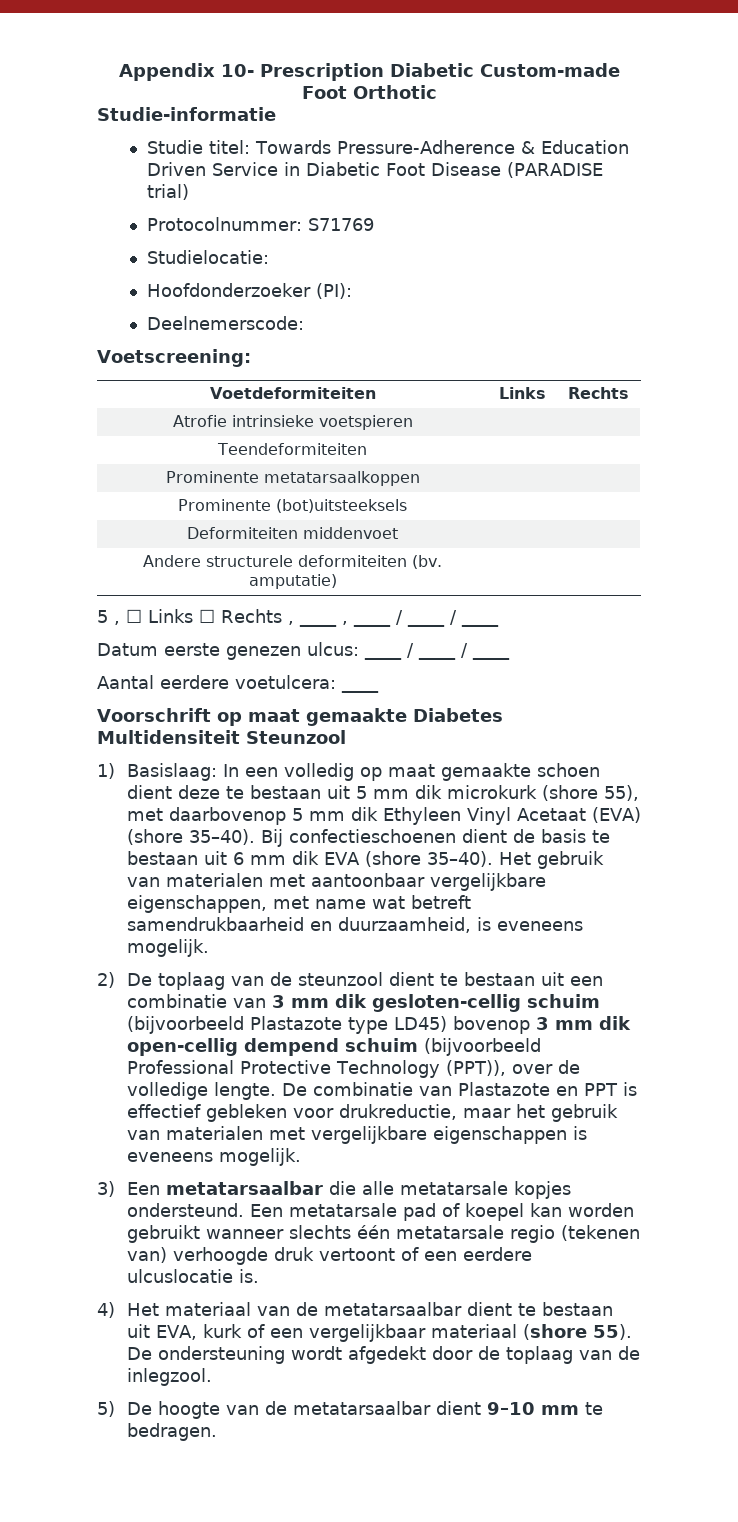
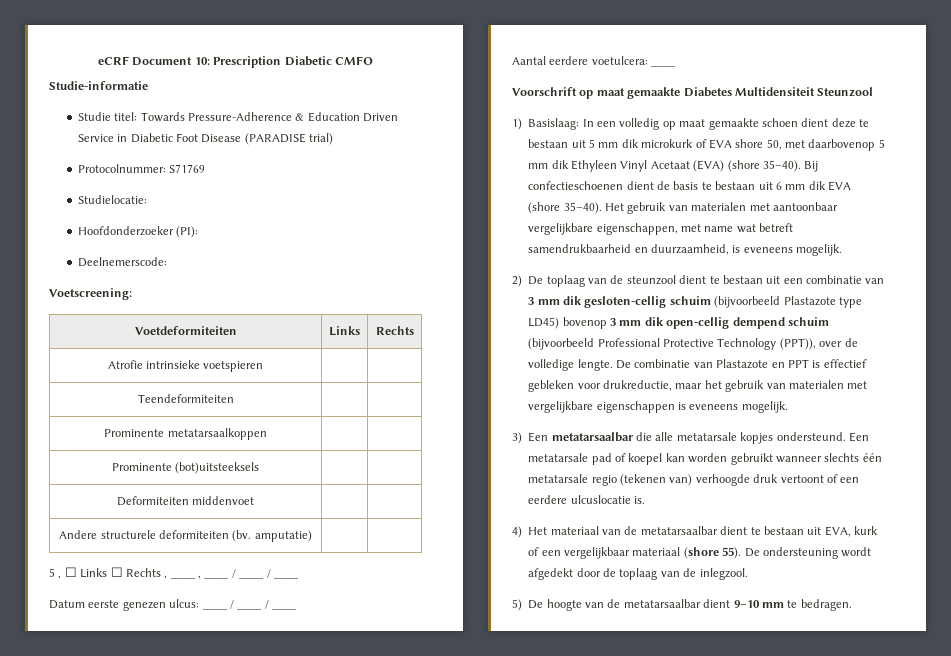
[118,63,620,81] [301,85,437,99] Appendix 10- Prescription Diabetic Custom-made Foot Orthotic -> [98,56,373,68] eCRF Document 10: Prescription Diabetic CMFO
[541,785,639,801] (shore 55), -> [695,139,782,150] of EVA shore 50,

